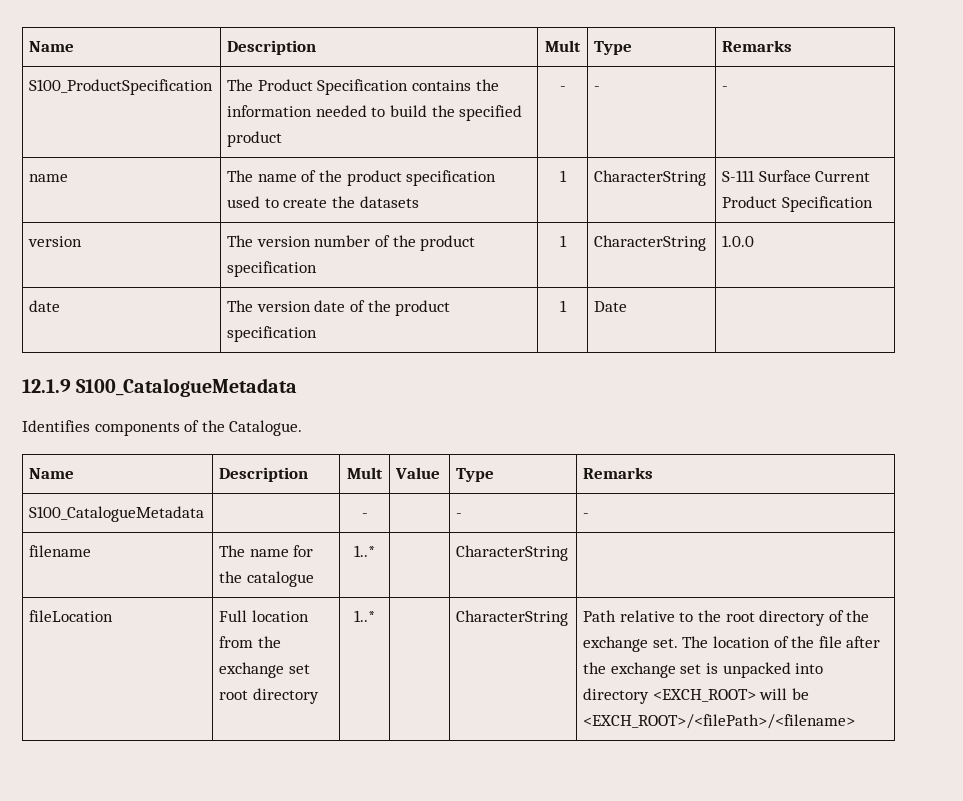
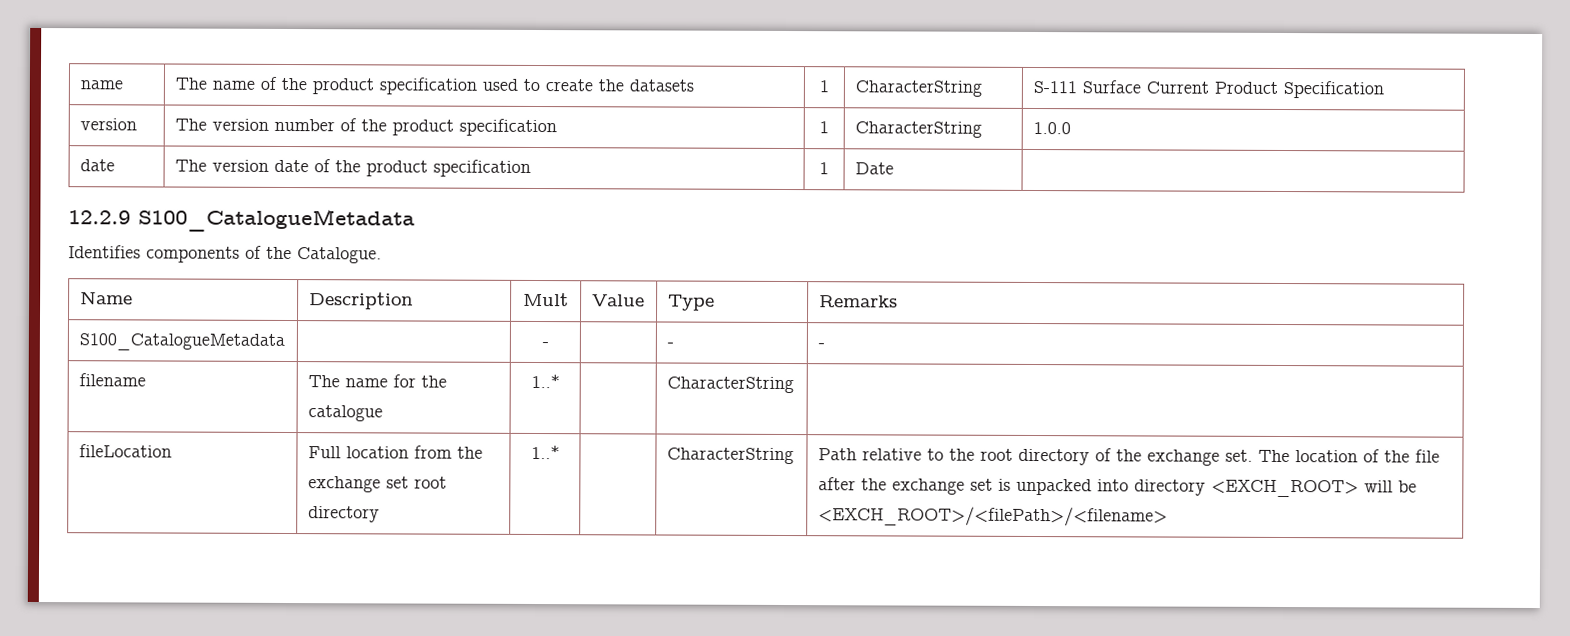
[29,41,75,52] [227,40,317,55] [545,40,581,52] [594,41,633,55] [722,40,793,52] [29,79,214,95] [227,79,499,95] [227,105,523,121] [227,131,283,147] [559,86,566,91] [594,86,601,91] [722,86,729,91] Name | Description | Mult | Type | Remarks // S100_ProductSpecification | The Product Specification contains the information needed to build the specified product | - | - | - // -> (79, 85) none
[22,379,71,393] 12.1.9 -> [68,210,131,225] 12.2.9

